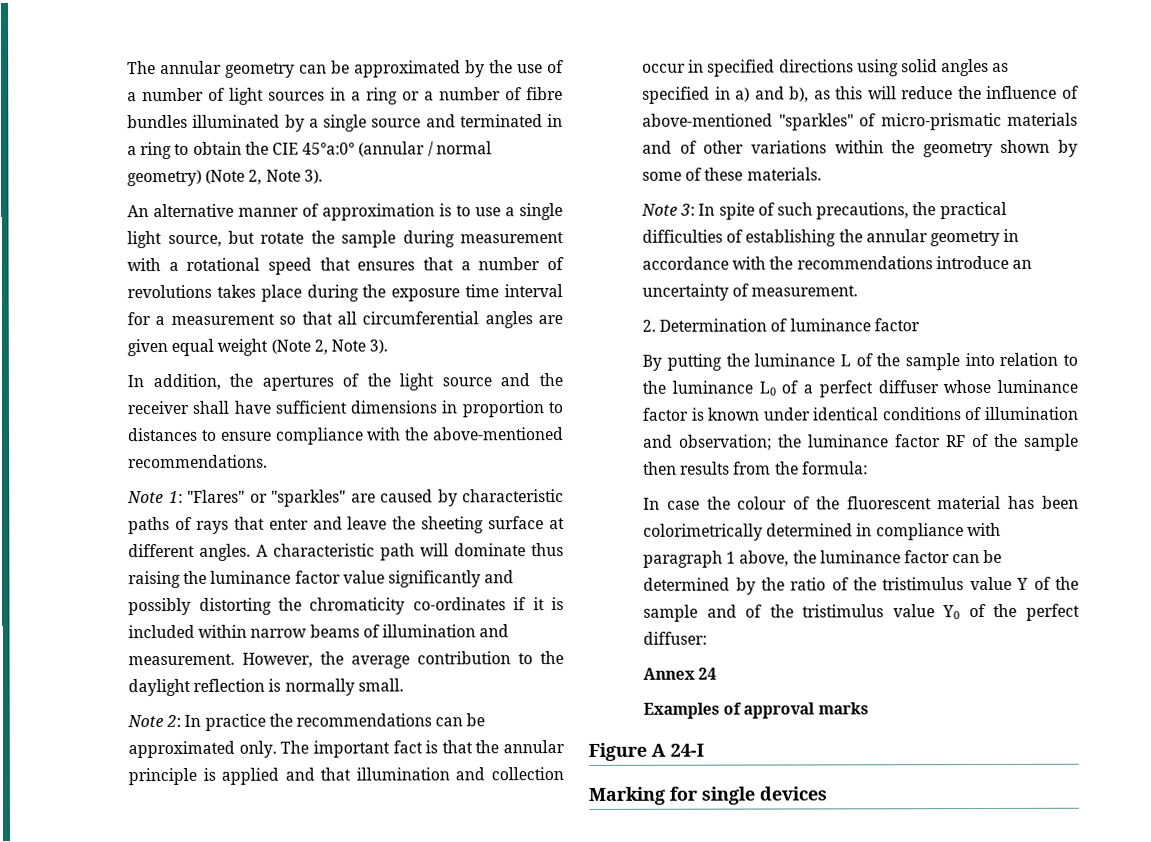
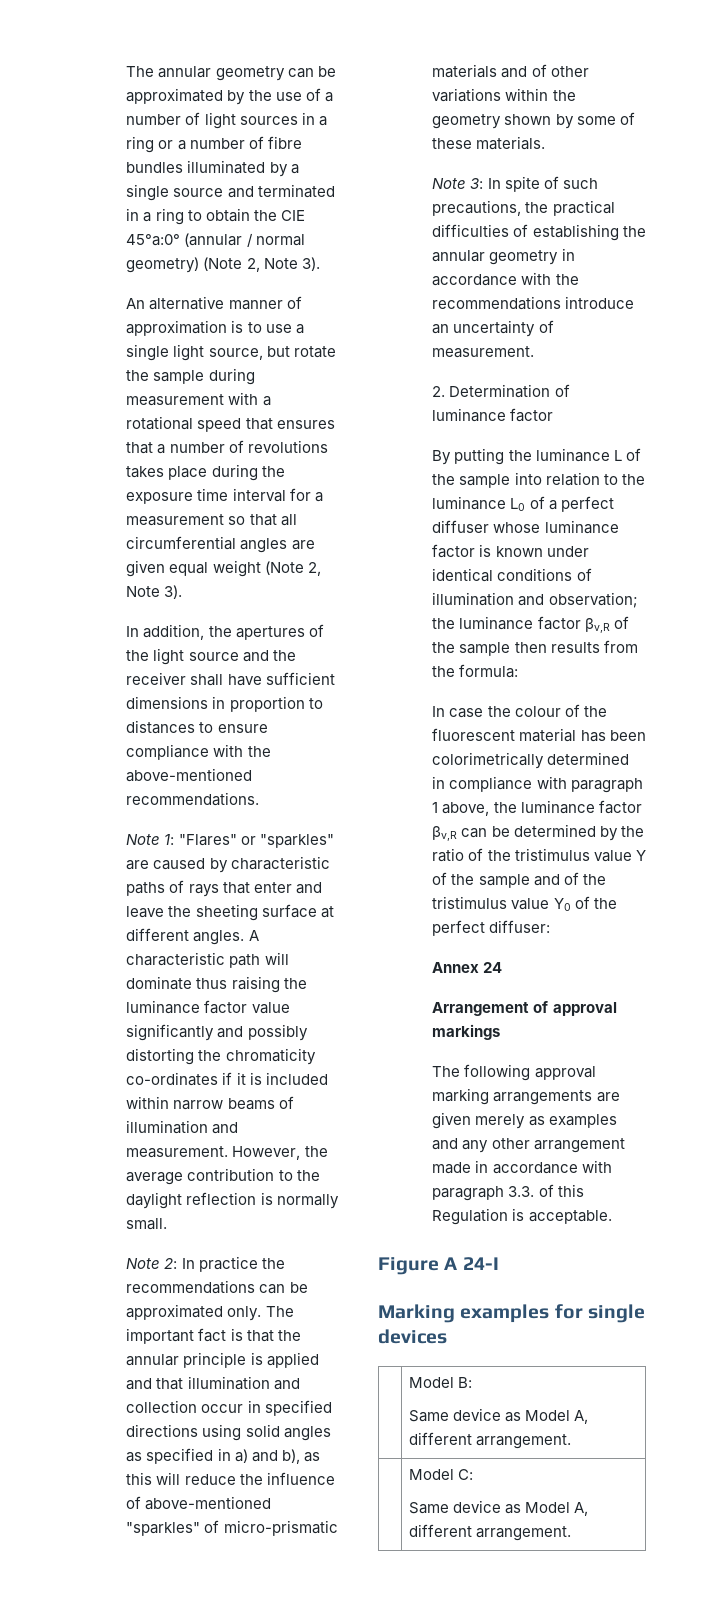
[946,435,967,448] RF -> [584,618,610,633] βv,R
(951, 557) none -> [432,826,458,841] βv,R
[643,702,721,719] Examples -> [432,1002,530,1016] Arrangement
[817,702,869,715] marks -> [432,1024,501,1040] [432,1064,596,1081] [432,1088,620,1105] [432,1112,617,1129] [432,1138,625,1153] [432,1160,612,1174] [432,1184,584,1201] [432,1208,612,1225] markings // The following approval marking arrangements are given merely as examples and any other arrangement made in accordance with paragraph 3.3. of this Regulation is acceptable.
(665, 795) none -> [460,1304,550,1323] examples
(827, 793) none -> [408,1377,473,1388] [408,1408,589,1424] [408,1432,572,1449] [408,1469,474,1480] [408,1500,589,1516] [408,1524,572,1541] // | Model B: // Same device as Model A, different arrangement. // | Model C: // Same device as Model A, different arrangement.

